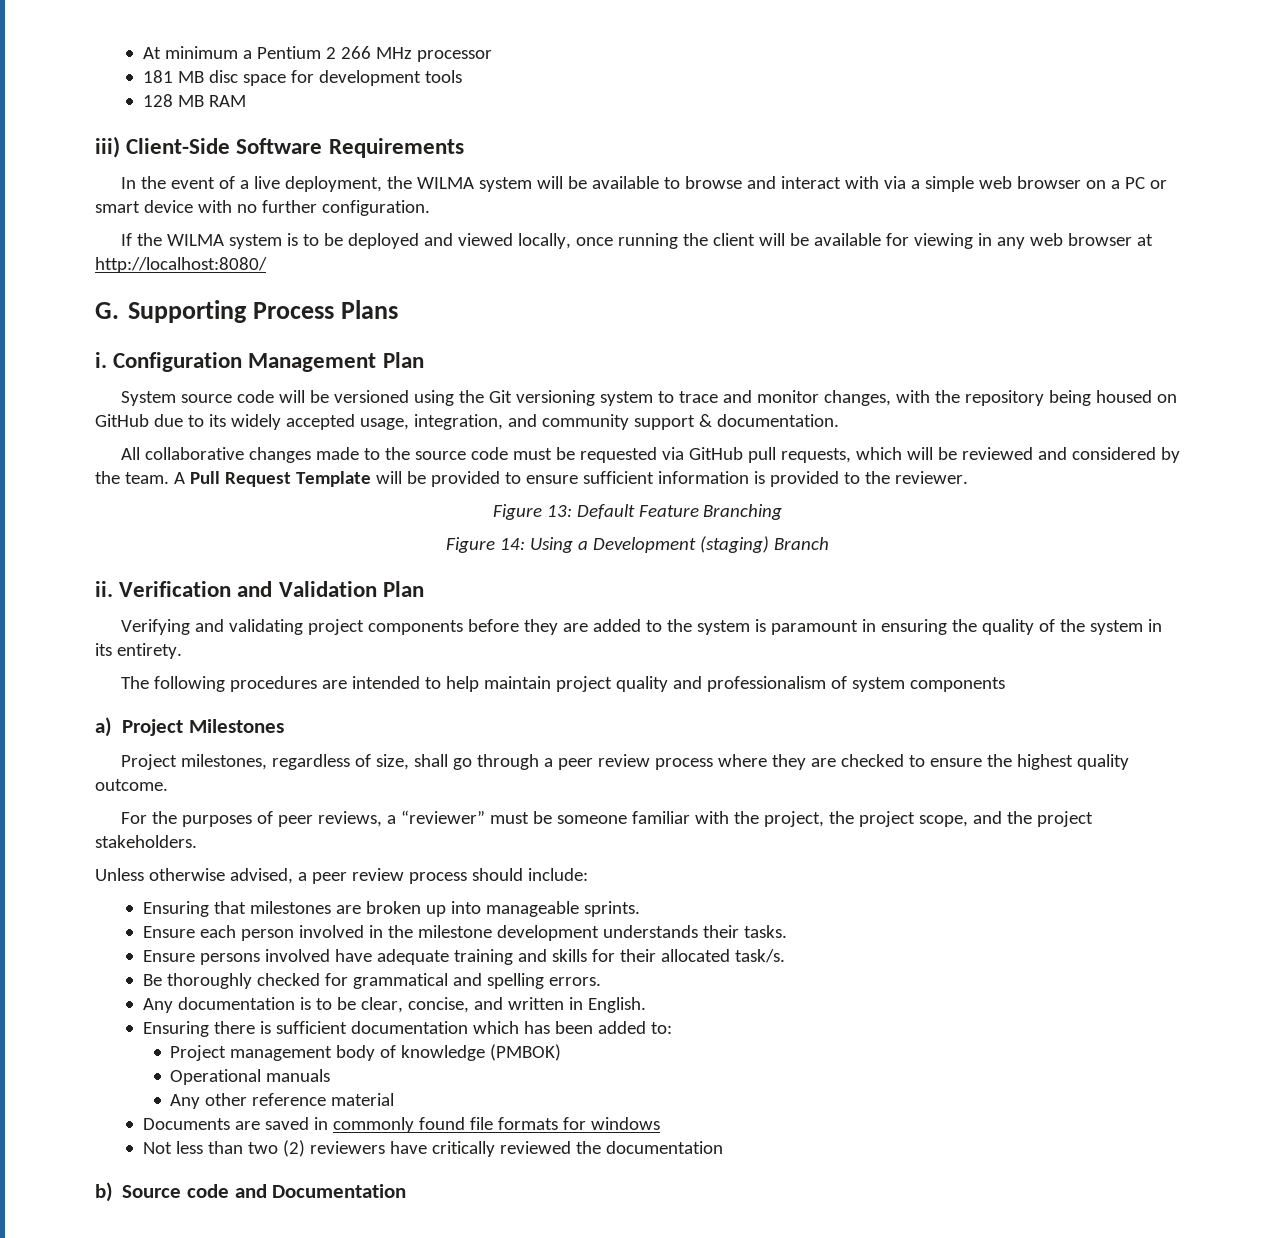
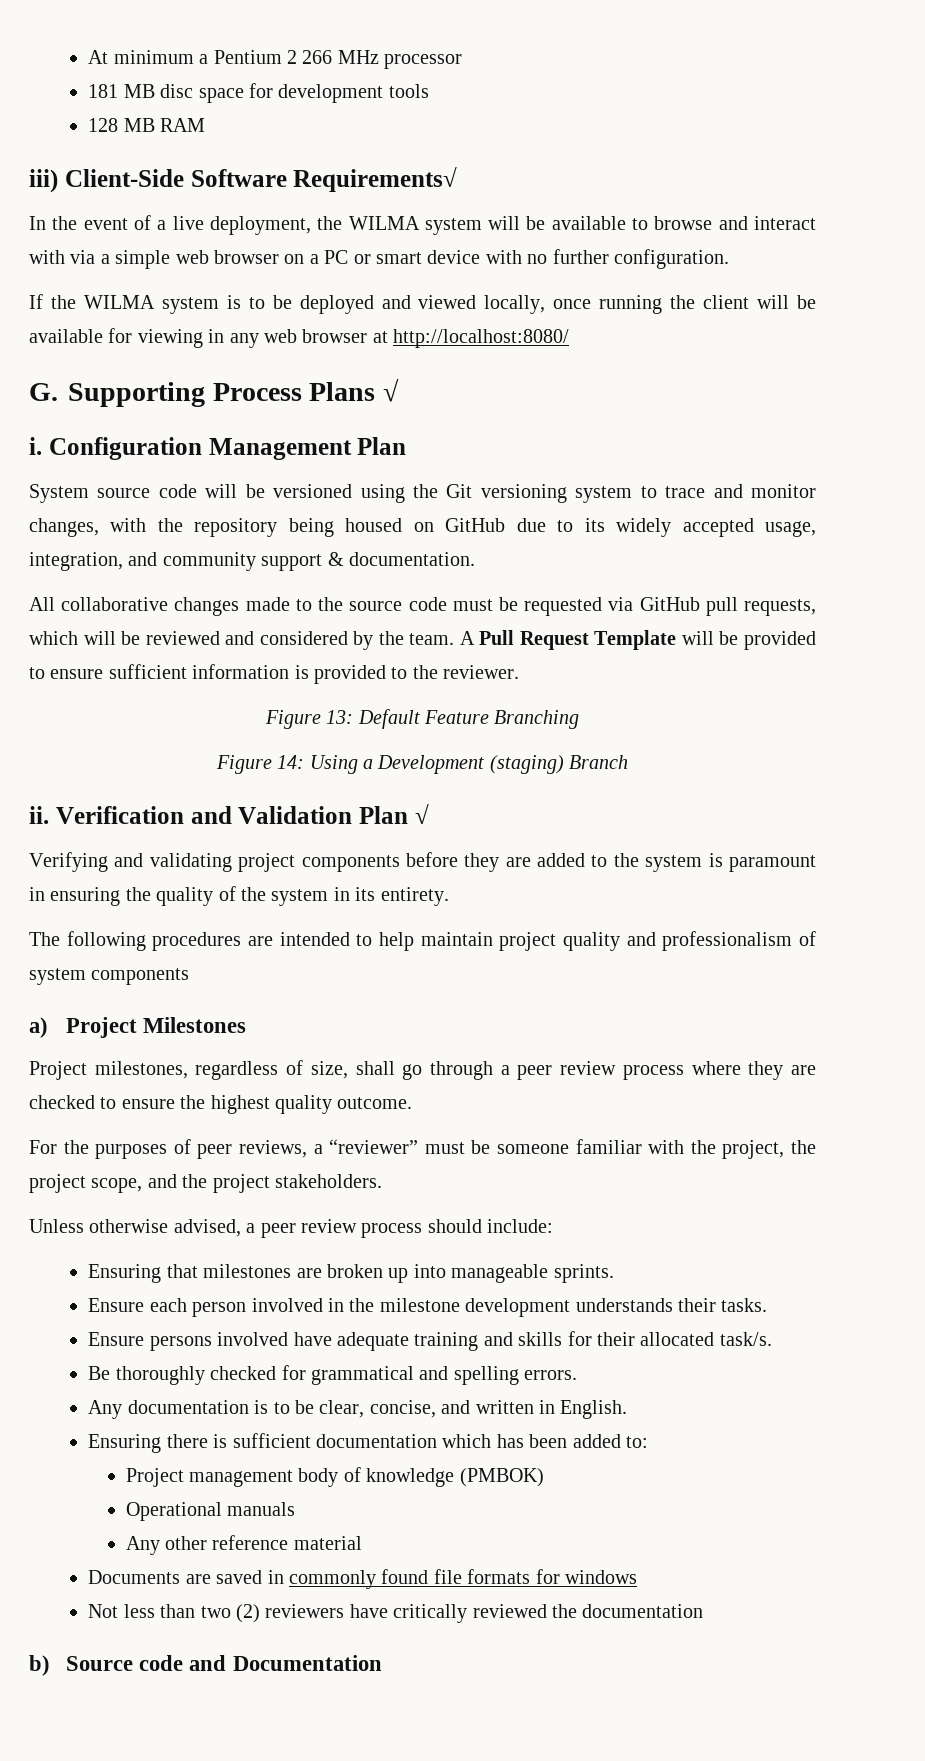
[328,138,464,158] Requirements -> [293,166,458,192] Requirements√
(399, 309) none -> [382,379,399,402] √
(424, 589) none -> [414,803,429,824] √

